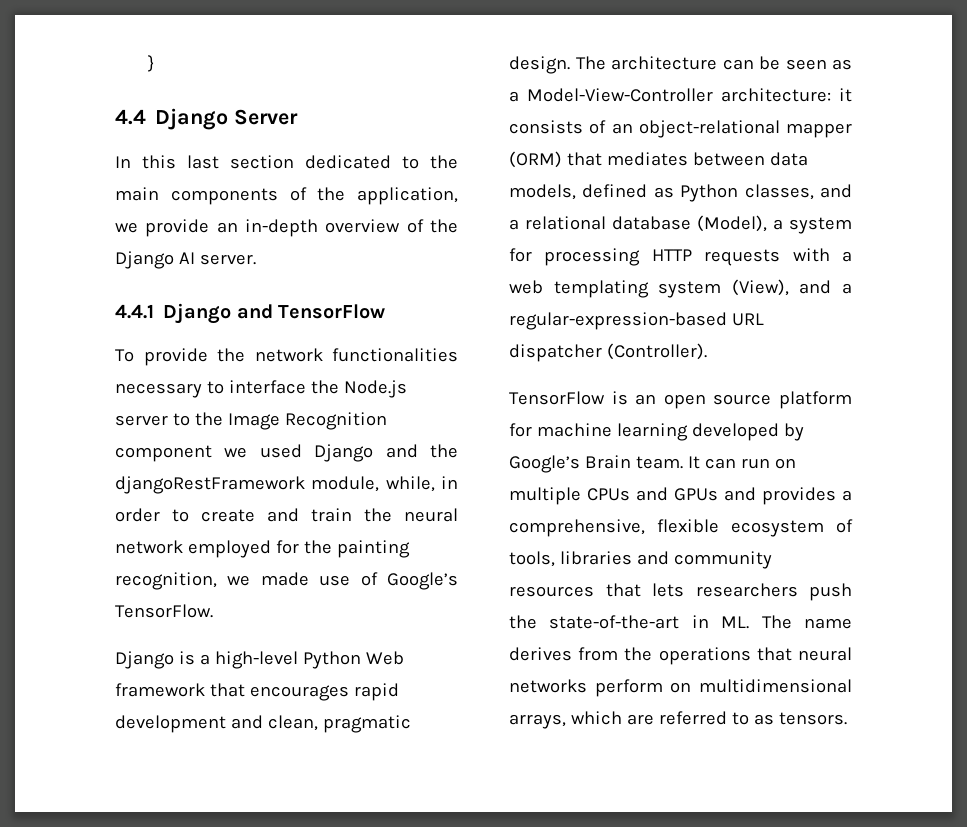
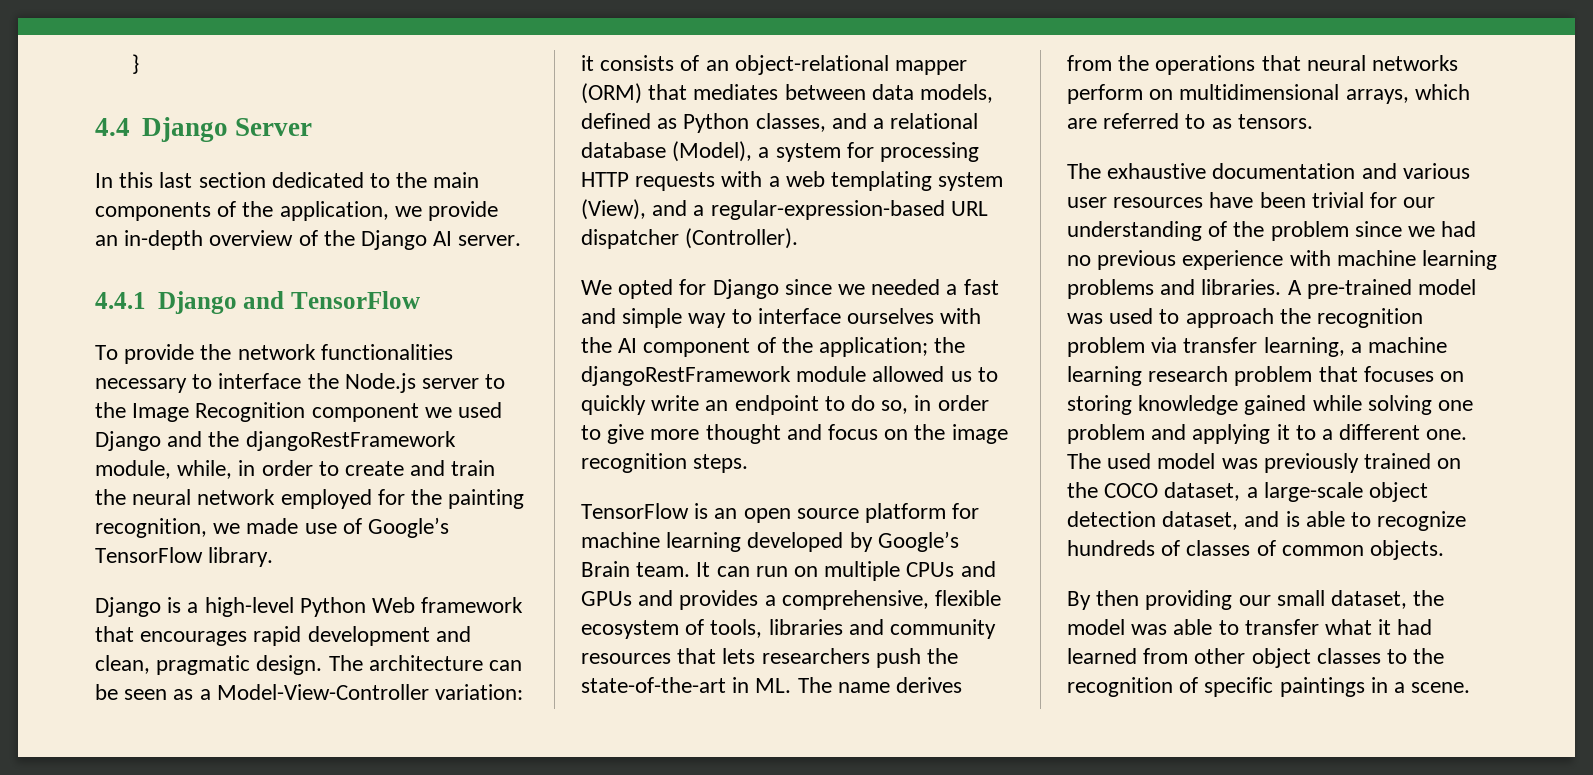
[115,604,213,618] TensorFlow. -> [95,547,274,567] TensorFlow library.
[721,88,831,102] architecture: -> [435,684,524,700] variation:
(707, 351) none -> [581,279,999,299] [581,308,982,328] [581,337,966,357] [581,366,998,386] [581,395,989,415] [581,424,1008,444] [581,453,749,473] // We opted for Django since we needed a fast and simple way to interface ourselves with the AI component of the application; the djangoRestFramework module allowed us to quickly write an endpoint to do so, in order to give more thought and focus on the image recognition steps.
(847, 718) none -> [1067,163,1470,179] [1067,192,1436,208] [1067,221,1477,241] [1067,250,1498,270] [1067,279,1477,299] [1067,308,1424,328] [1067,337,1448,357] [1067,366,1465,386] [1067,395,1474,415] [1067,424,1468,444] [1067,453,1462,473] [1067,482,1429,502] [1067,511,1467,531] [1067,540,1445,560] [1067,590,1445,610] [1067,619,1433,635] [1067,648,1445,668] [1067,677,1471,697] // The exhaustive documentation and various user resources have been trivial for our understanding of the problem since we had no previous experience with machine learning problems and libraries. A pre-trained model was used to approach the recognition problem via transfer learning, a machine learning research problem that focuses on storing knowledge gained while solving one problem and applying it to a different one. The used model was previously trained on the COCO dataset, a large-scale object detection dataset, and is able to recognize hundreds of classes of common objects. // By then providing our small dataset, the model was able to transfer what it had learned from other object classes to the recognition of specific paintings in a scene.

